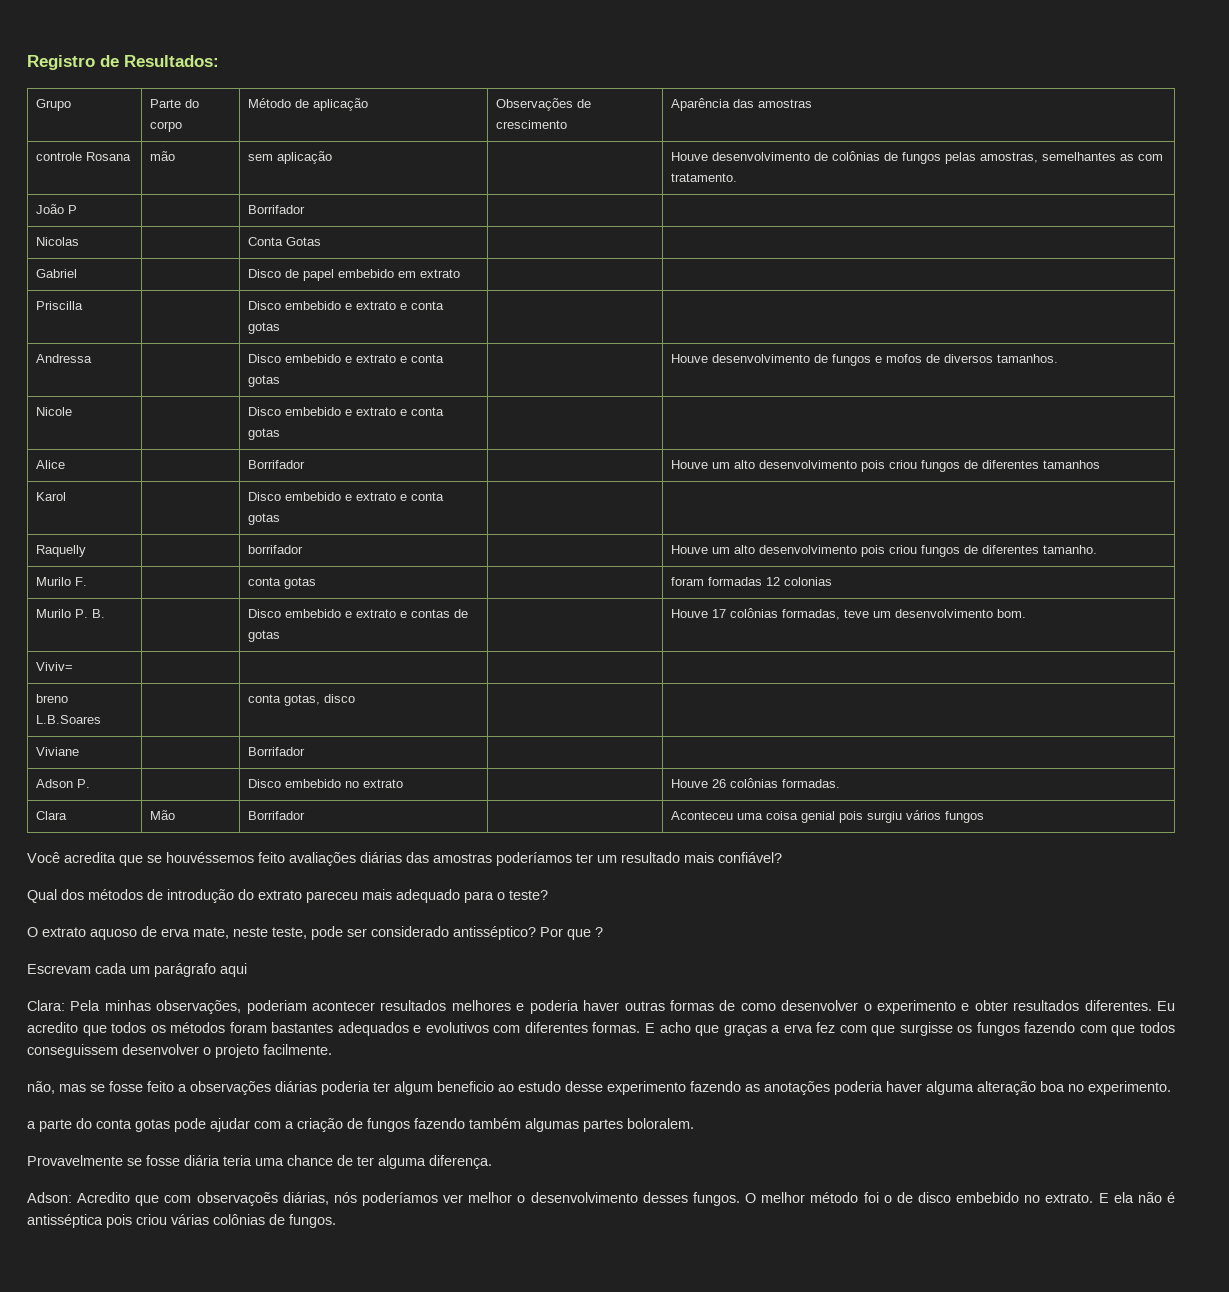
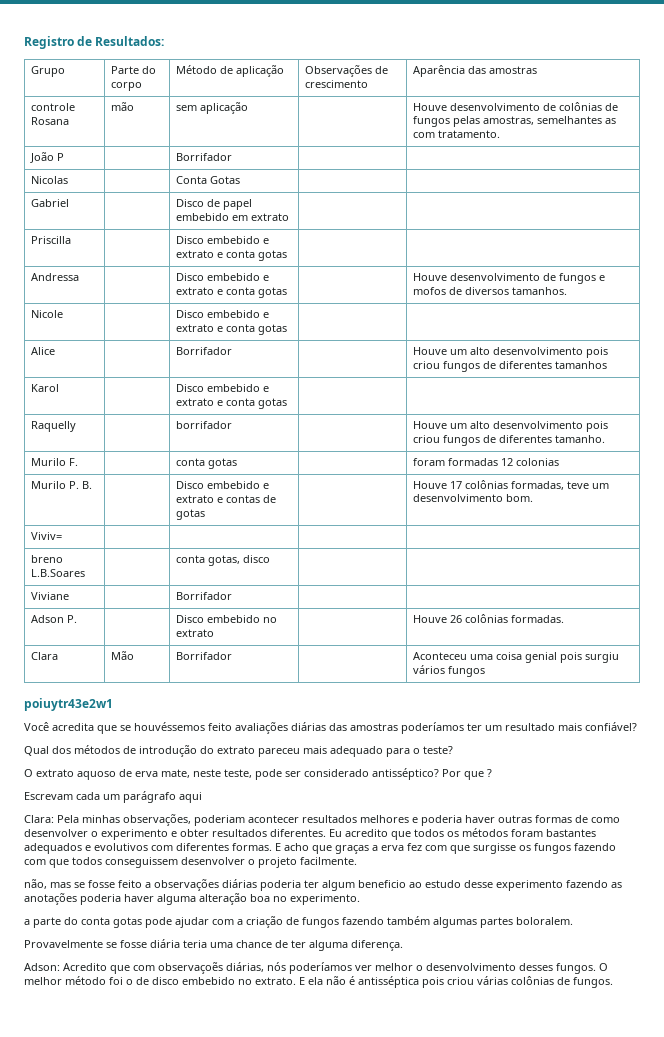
(985, 817) none -> [24,698,113,711] // poiuytr43e2w1

